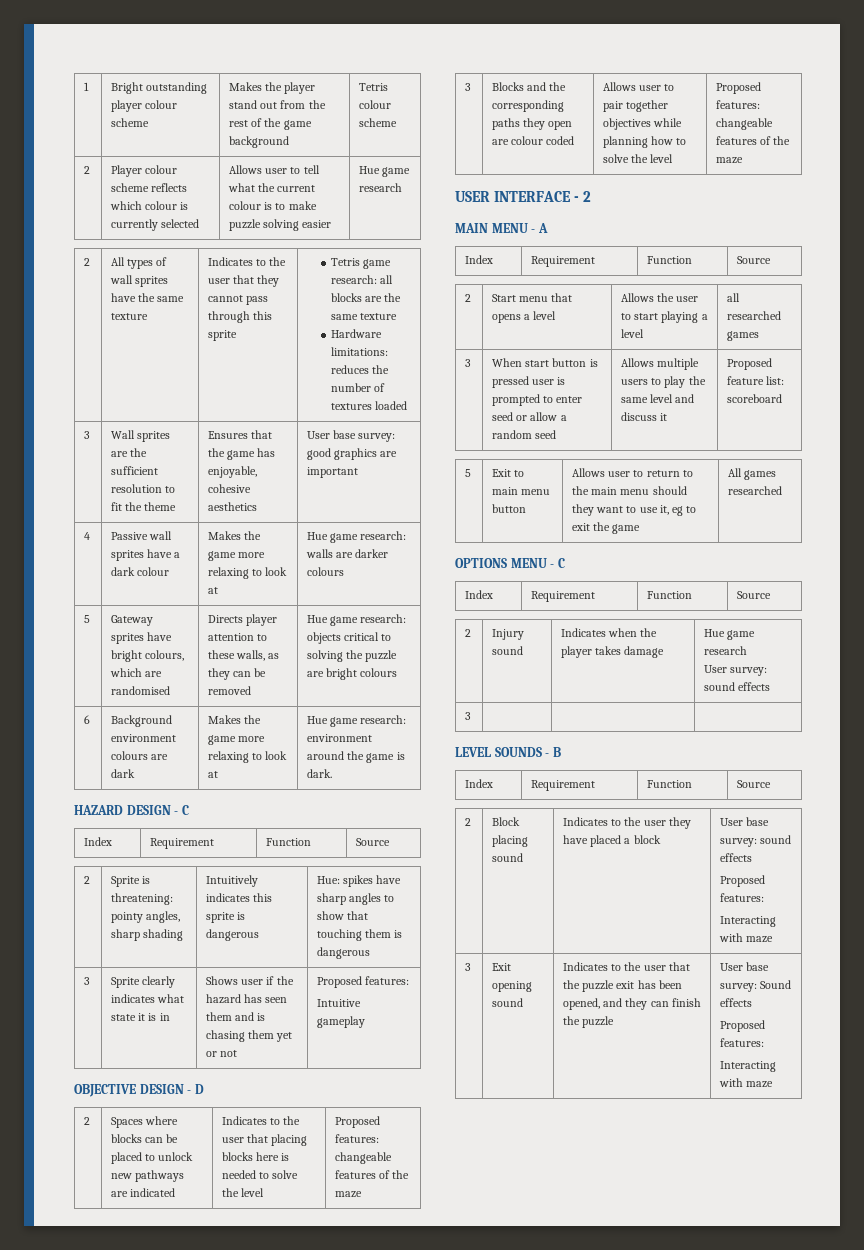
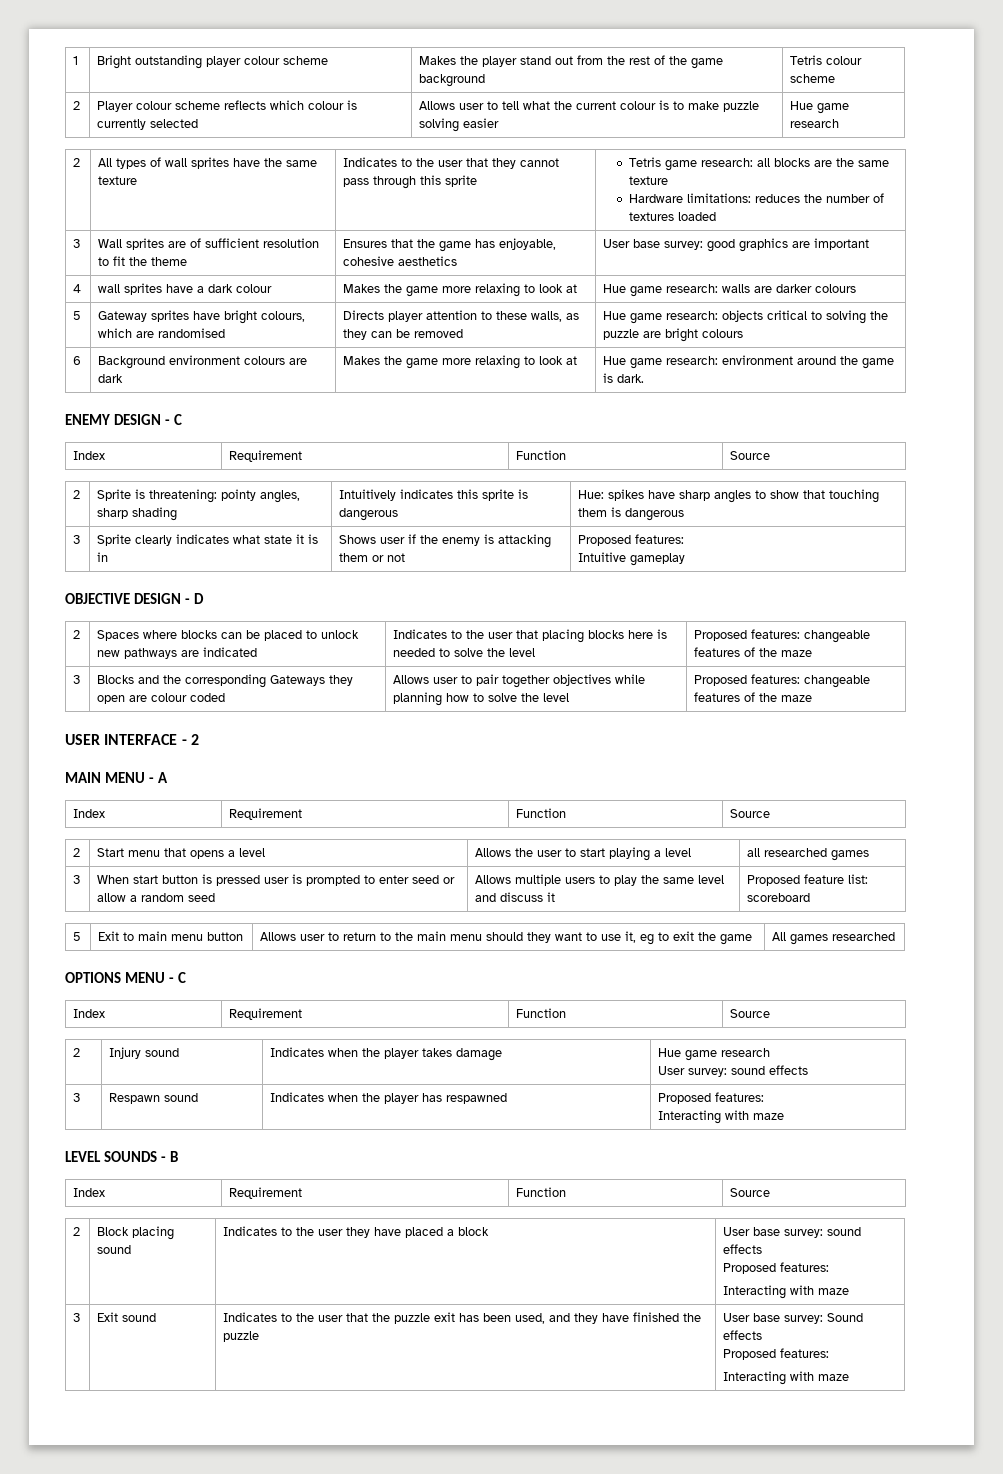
[130,448,148,457] the -> [190,238,202,248] of
[111,532,149,540] Passive -> (82, 288) none
[74,805,123,815] HAZARD -> [65,414,110,425] ENEMY
[206,994,288,1004] [206,1012,266,1021] [206,1030,293,1042] hazard has seen them and is chasing them yet -> [442,534,552,548] [339,553,369,562] enemy is attacking them
[492,118,521,130] paths -> [270,675,326,686] Gateways
(472, 716) | | -> [109,1093,199,1104] [270,1092,508,1104] [658,1092,765,1104] [658,1110,785,1124] Respawn sound | Indicates when the player has respawned | Proposed features: // Interacting with maze
[492,981,533,992] opening -> (119, 1317) none
[563,998,601,1010] opened, -> [515,1313,546,1324] used,
[650,998,701,1007] can finish -> [602,1312,680,1322] have finished

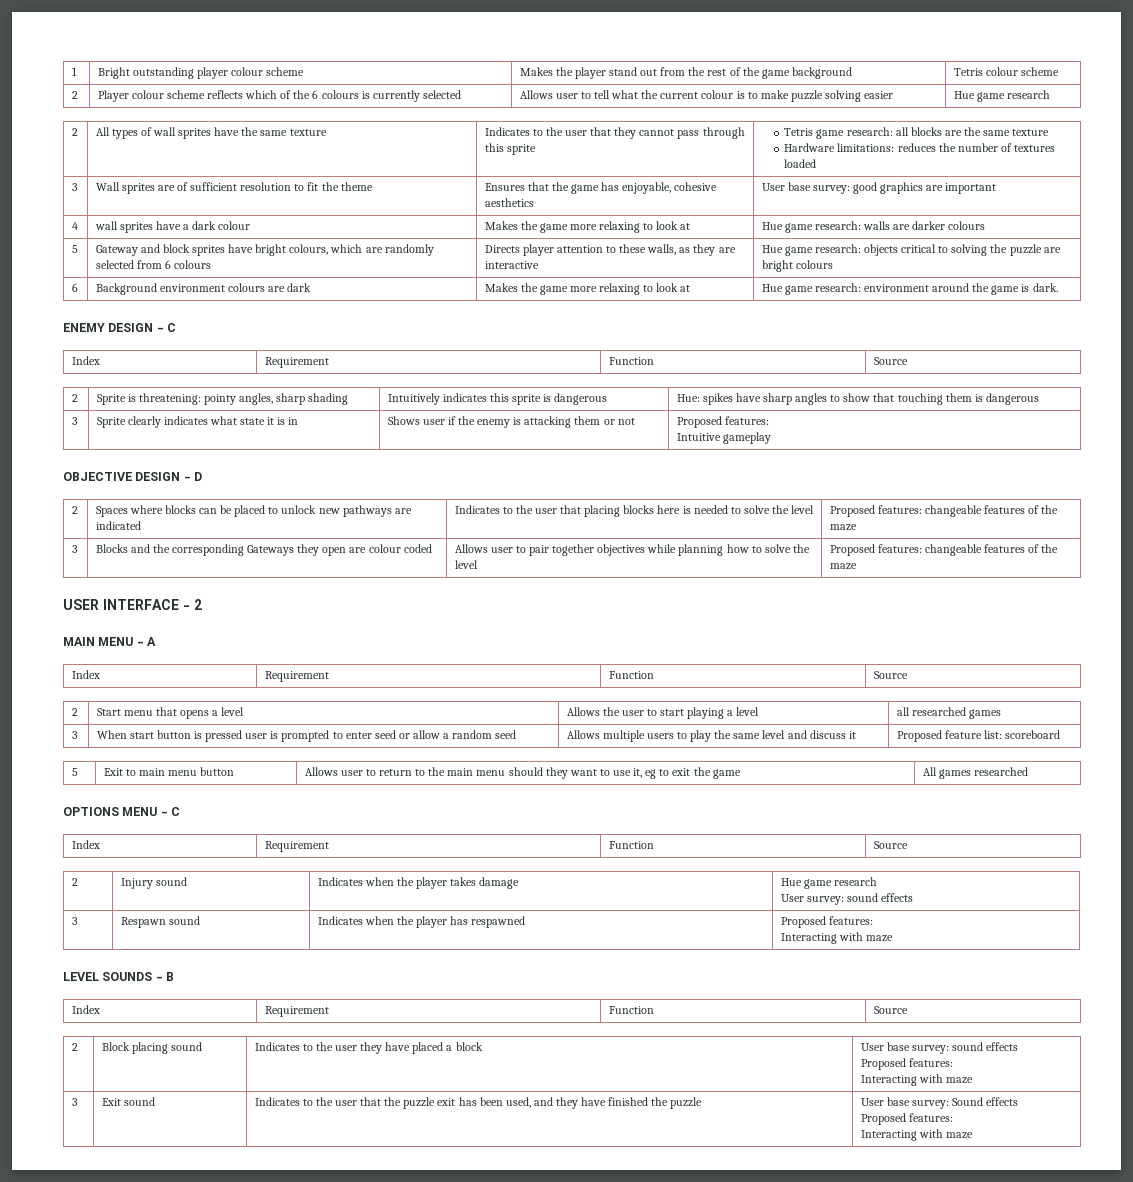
[308,101,345,110] colour -> [280,90,359,99] of the 6 colours
(148, 316) none -> [140,244,190,253] and block
[158,328,226,338] randomised -> [384,244,434,256] [95,260,212,269] randomly selected from 6 colours
[371,329,464,338] can be removed -> [718,247,736,253] [484,261,539,269] are interactive

